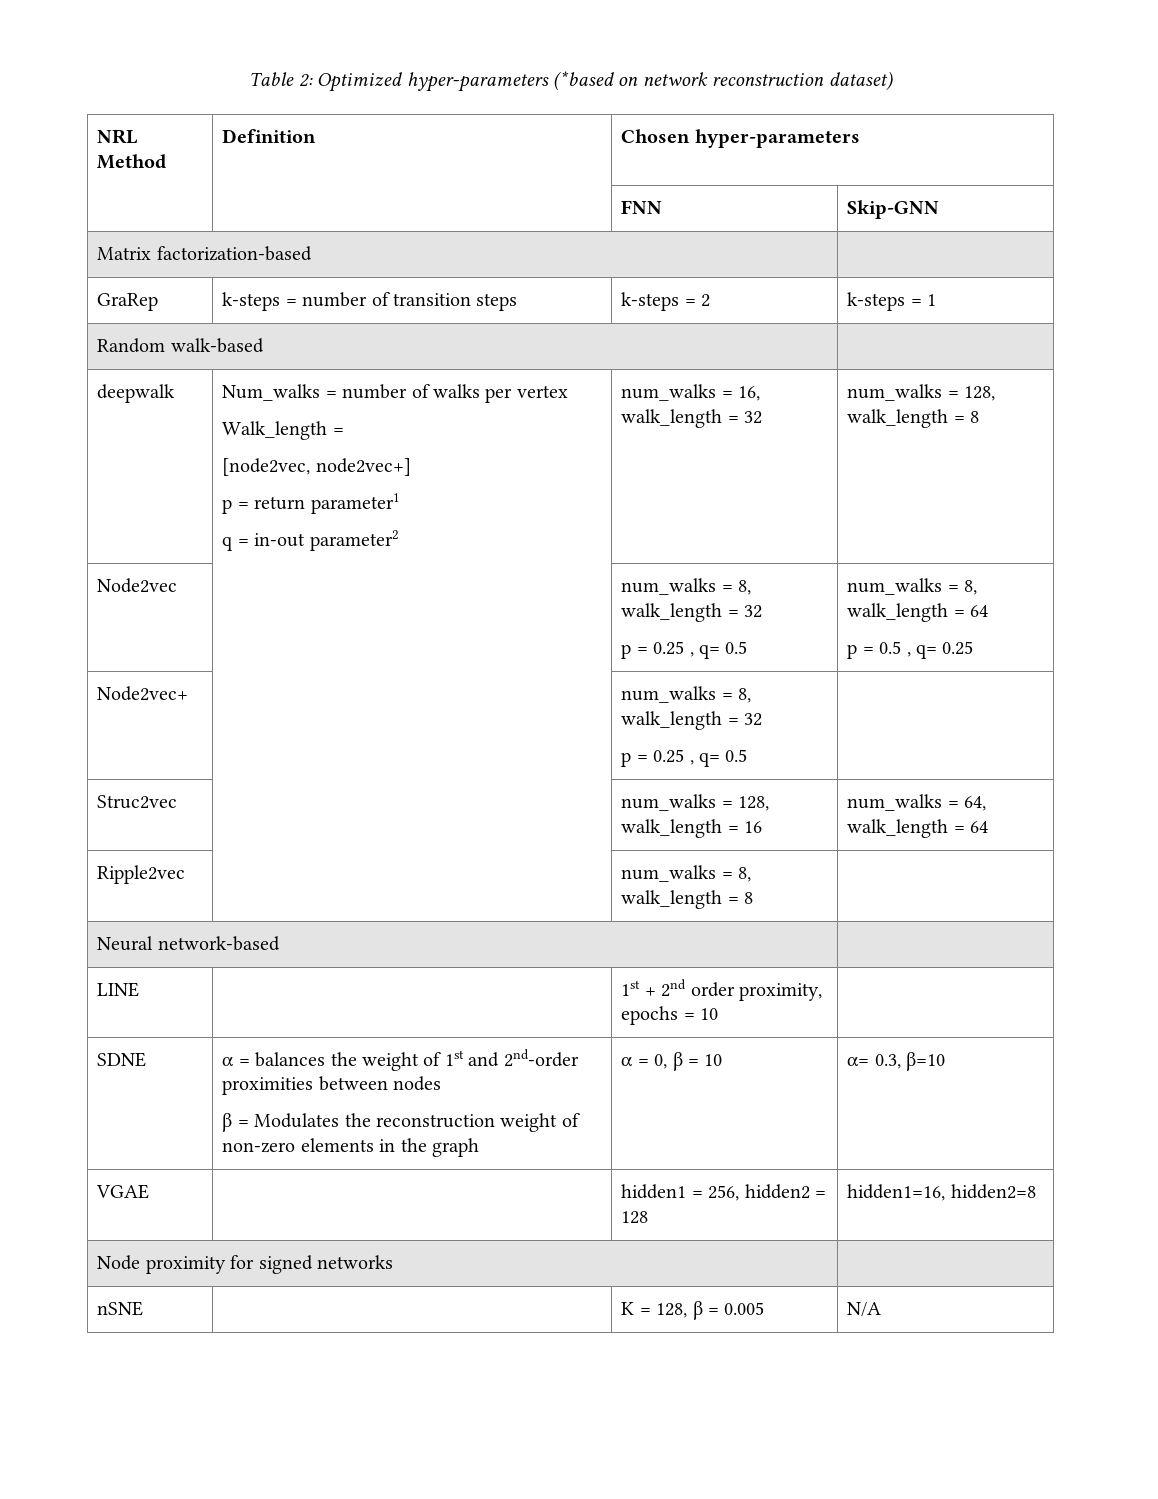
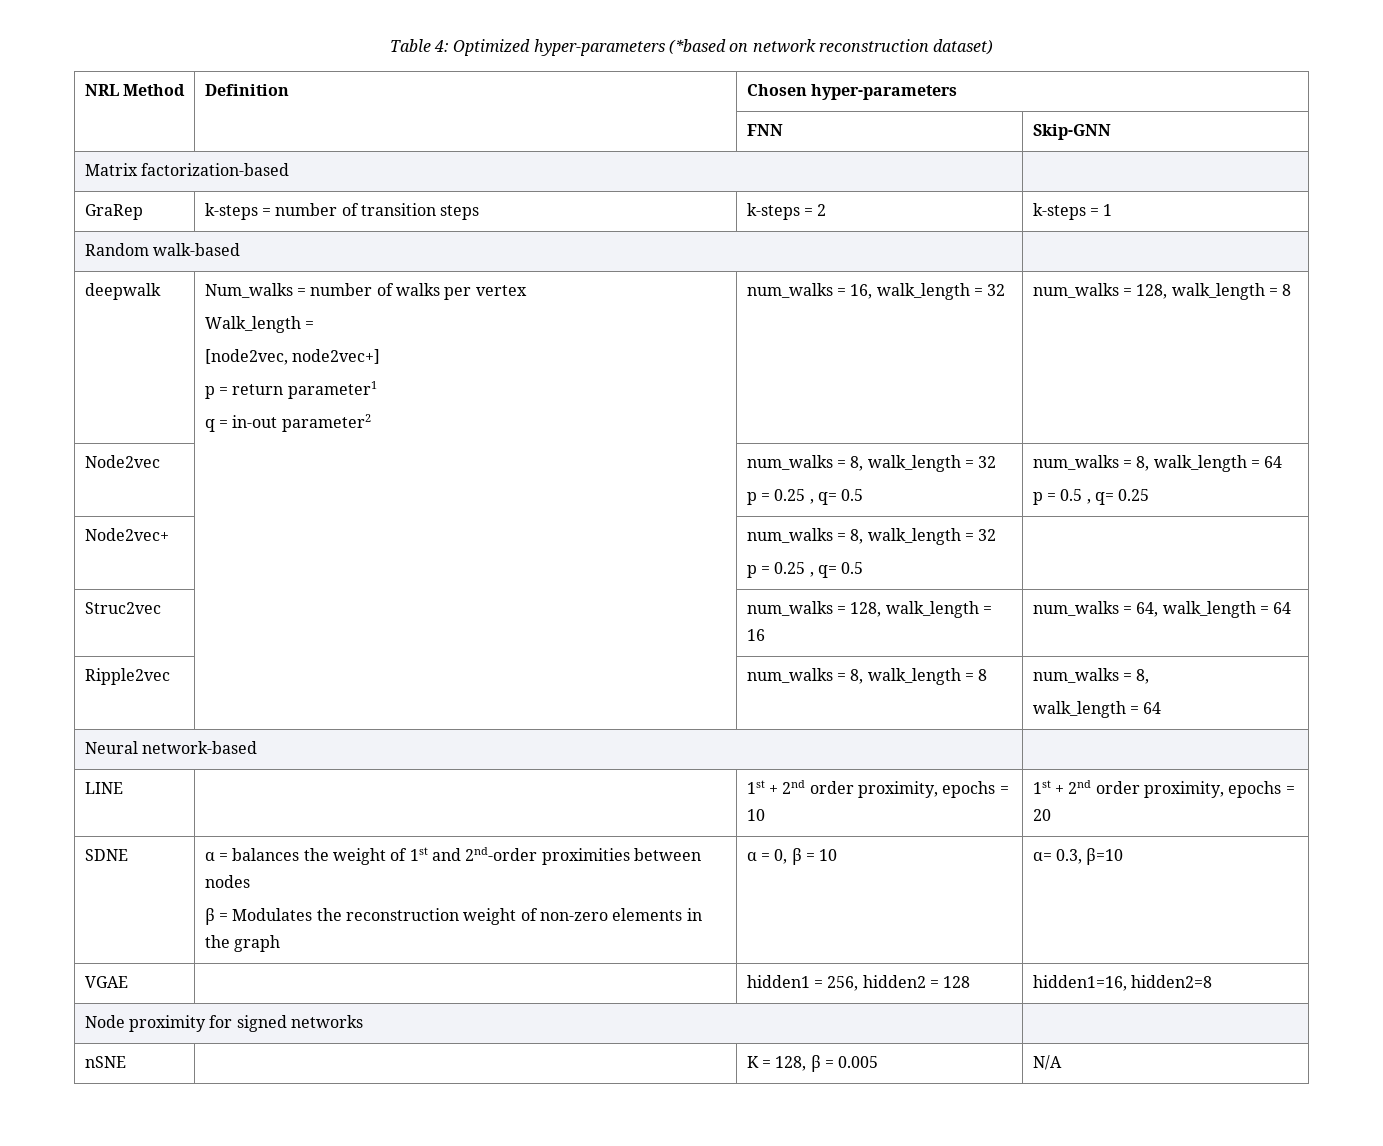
[298,74,313,87] 2: -> [434,40,450,52] 4:
(754, 898) none -> [1032,668,1150,684] [1032,701,1162,718] num_walks = 8, // walk_length = 64
(719, 1014) none -> [1032,780,1295,798] [1032,809,1051,821] 1st + 2nd order proximity, epochs = 20

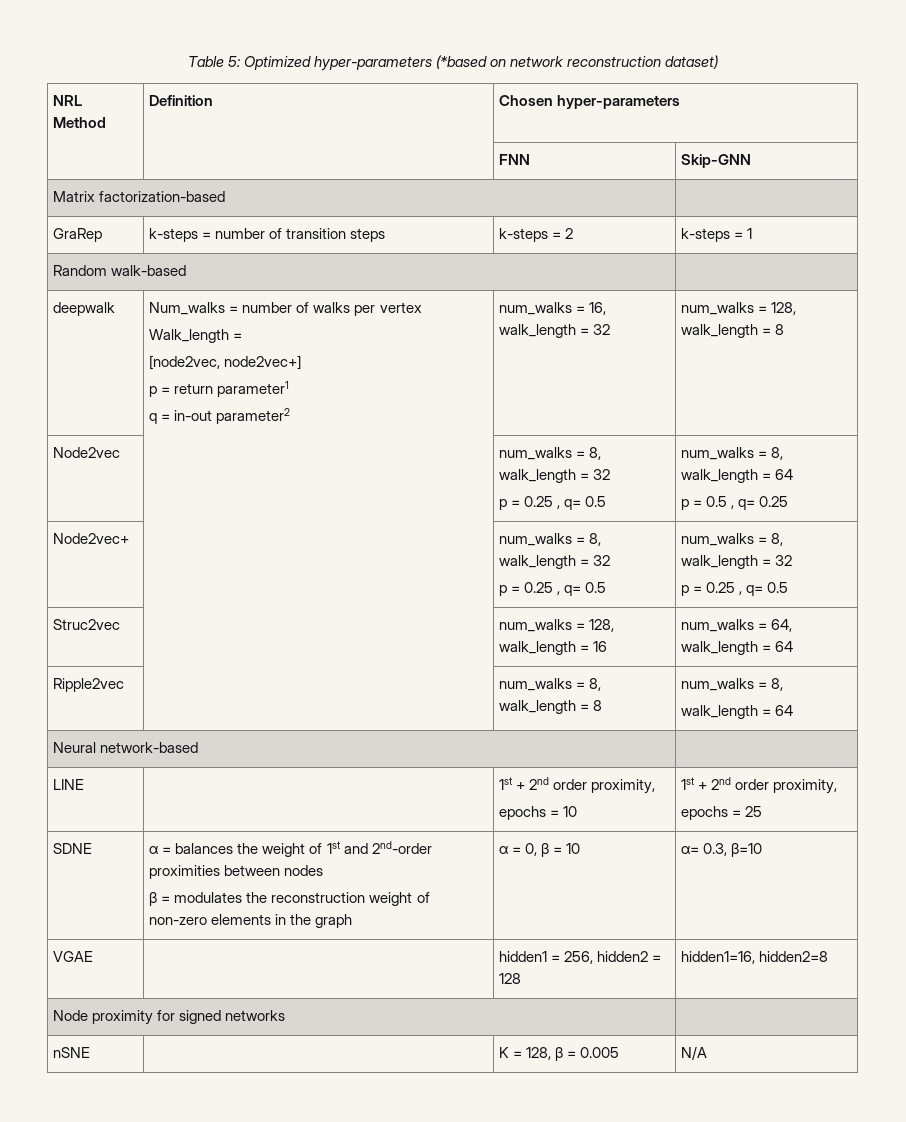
[434,40,450,52] 4: -> [227,56,241,67] 5:
(864, 568) none -> [681,533,784,546] [681,555,793,569] [681,582,789,596] num_walks = 8, walk_length = 32 // p = 0.25 , q= 0.5
(939, 789) none -> (656, 786) //
[1228,781,1295,798] [1032,809,1051,821] epochs = 20 -> [681,806,763,820] // epochs = 25
[232,908,313,921] Modulates -> [174,892,243,903] modulates

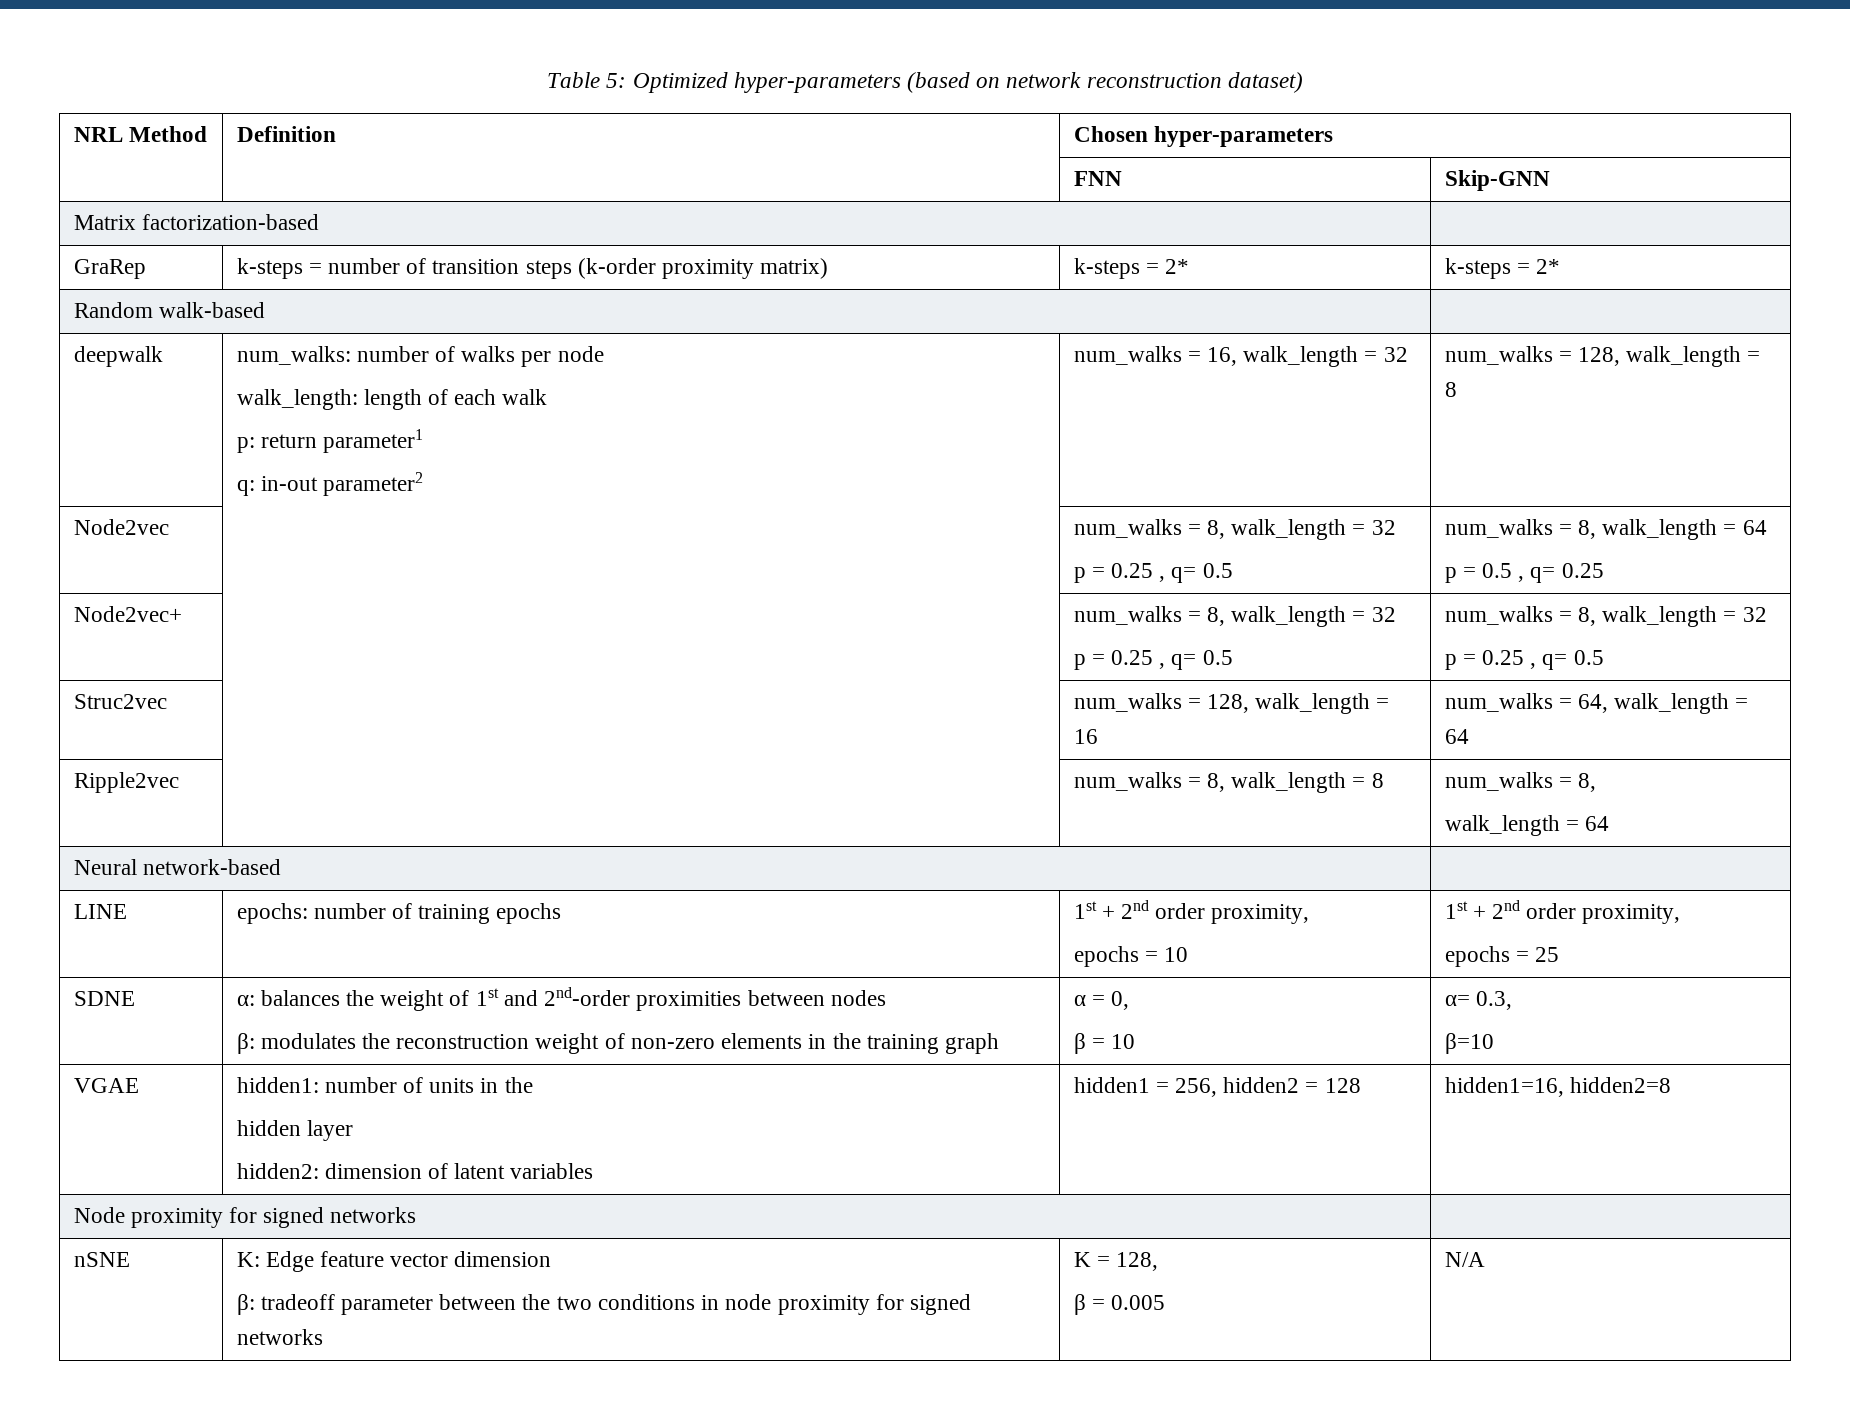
[436,55,488,69] (*based -> [907,72,971,93] (based
[499,228,574,242] [681,228,753,242] | k-steps = 2 | k-steps = 1 -> [577,258,829,279] [1073,258,1190,279] [1444,258,1561,279] (k-order proximity matrix) | k-steps = 2* | k-steps = 2*
[149,302,239,315] Num_walks = -> [236,346,351,365] num_walks:
[379,302,422,313] [149,329,243,343] [149,355,302,370] [149,386,171,397] vertex // Walk_length = // [node2vec, node2vec+] // p = -> [557,346,604,362] [236,389,548,410] [236,437,255,453] node // walk_length: length of each walk // p:
[149,413,171,424] q = -> [236,480,255,496] q:
(85, 784) none -> [236,903,562,924] epochs: number of training epochs
[149,846,172,854] α = -> [236,995,255,1006] α:
[149,892,171,906] β = -> [236,1033,255,1054] β:
(312, 919) none -> [866,1034,939,1054] training
(538, 849) none -> (1130, 1000) //
(728, 849) none -> (1512, 1000) //
(94, 956) none -> [236,1077,533,1093] [236,1120,353,1141] [236,1163,594,1179] hidden1: number of units in the // hidden layer // hidden2: dimension of latent variables
(91, 1052) none -> [236,1251,552,1272] [236,1294,971,1315] [236,1329,323,1345] K: Edge feature vector dimension // β: tradeoff parameter between the two conditions in node proximity for signed networks
(552, 1053) none -> (1159, 1261) //

